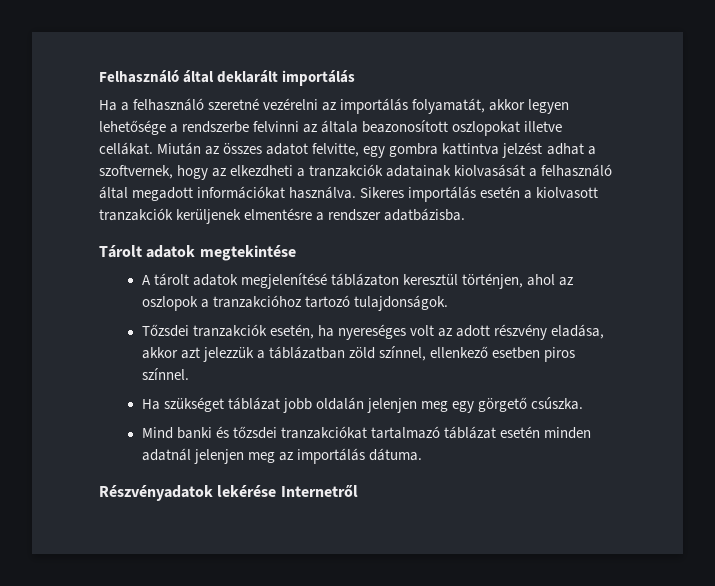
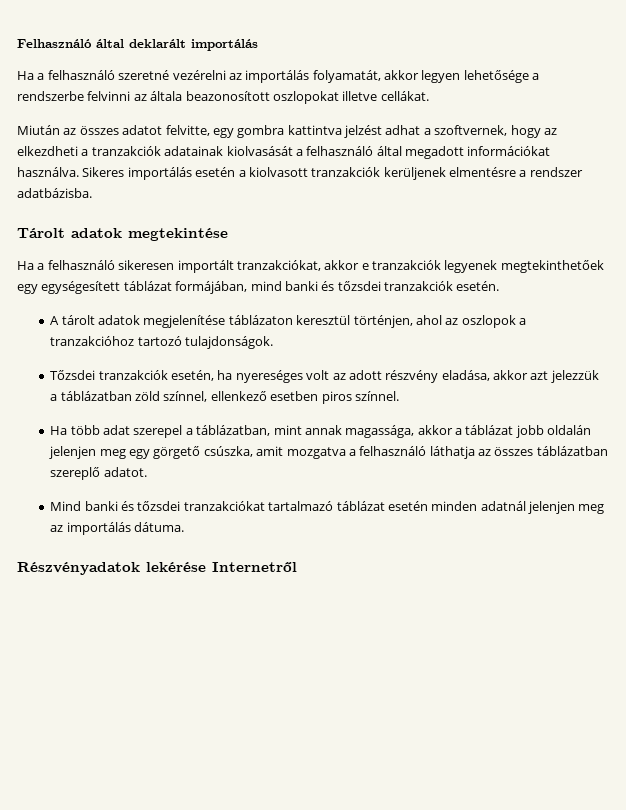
(153, 148) none -> (429, 96) //
(296, 253) none -> [17,260,604,273] [17,281,500,294] // Ha a felhasználó sikeresen importált tranzakciókat, akkor e tranzakciók legyenek megtekinthetőek egy egységesített táblázat formájában, mind banki és tőzsdei tranzakciók esetén.
[240,273,327,289] megjelenítésé -> [143,315,226,328] megjelenítése
[163,397,224,412] szükséget -> [70,425,463,438] több adat szerepel a táblázatban, mint annak magassága, akkor a
[530,397,583,410] csúszka. -> [203,446,608,459] [50,467,147,480] csúszka, amit mozgatva a felhasználó láthatja az összes táblázatban szereplő adatot.

